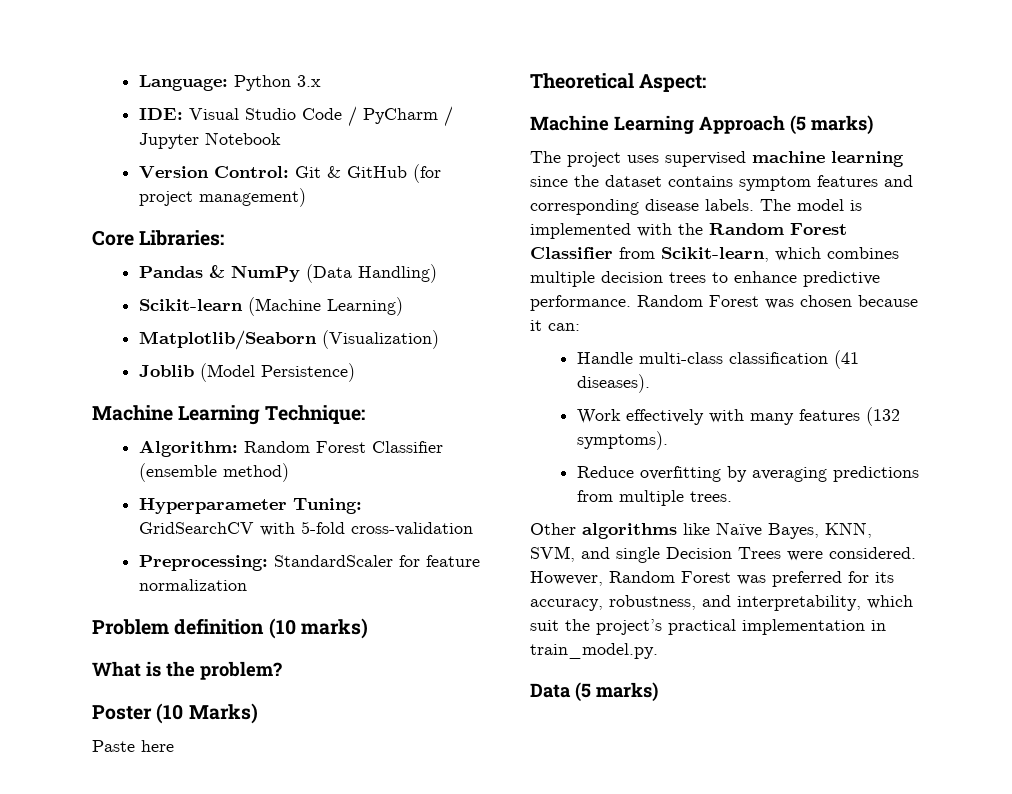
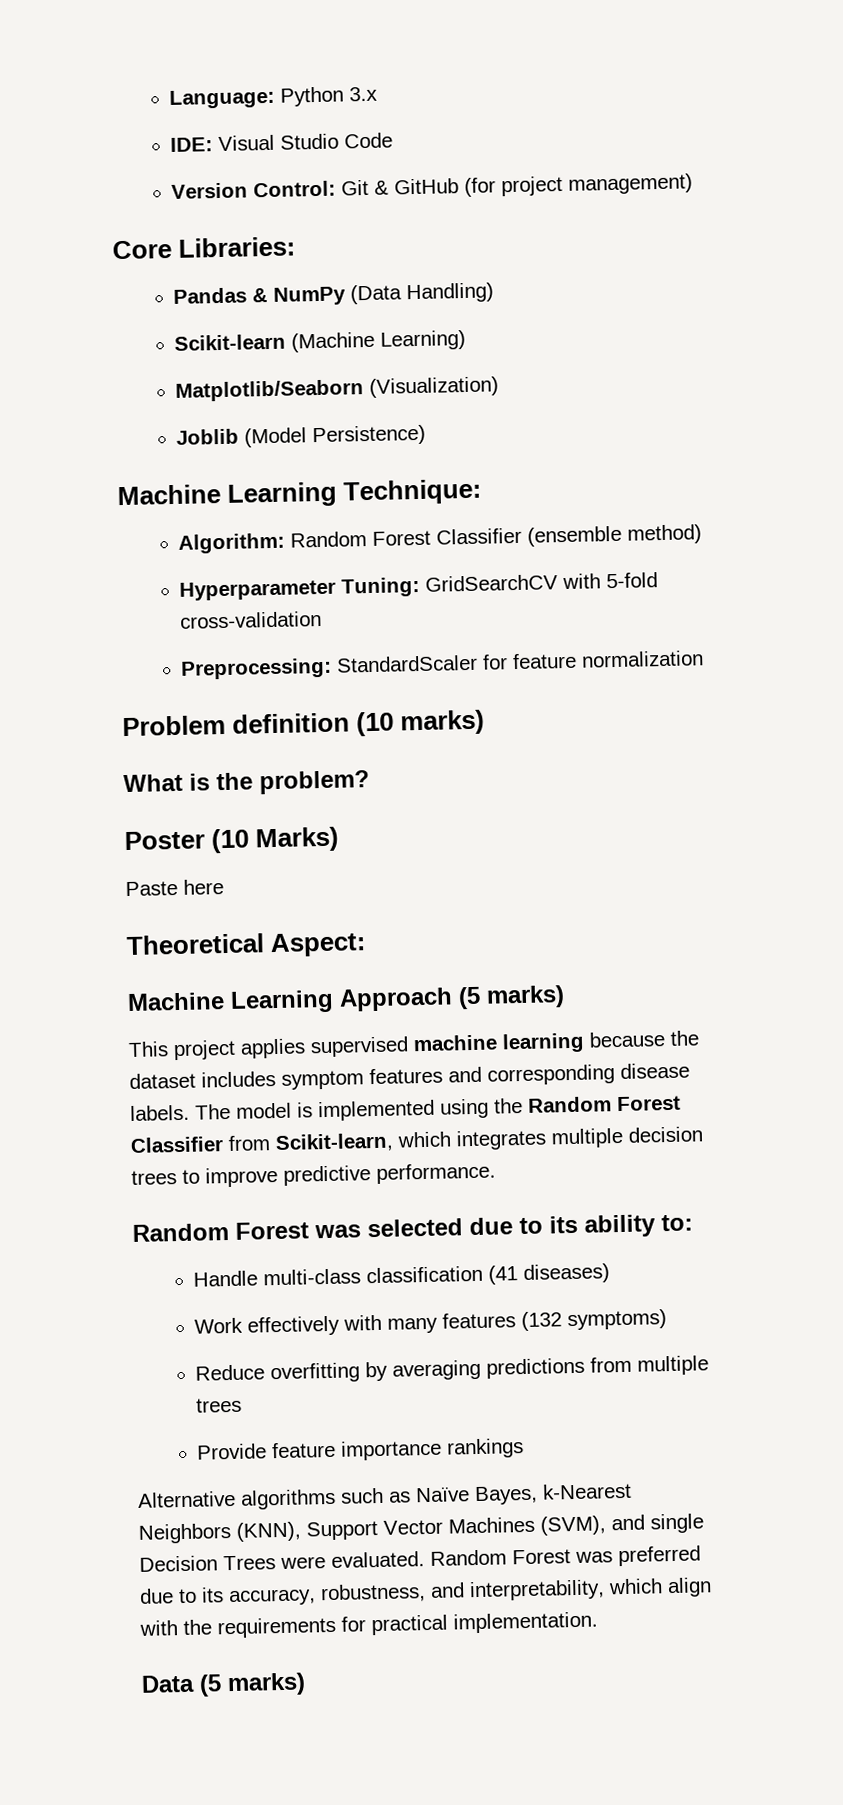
[348,106,454,127] [139,132,282,149] / PyCharm / Jupyter Notebook -> (394, 140) none
[530,151,659,167] The project uses -> [128,1038,306,1061] This project applies
[530,176,568,187] since -> [589,1031,665,1048] because
[668,176,733,187] contains -> [201,1071,276,1088] includes
[637,223,672,237] with -> [440,1098,489,1119] using
[827,247,899,259] combines -> [456,1129,547,1151] integrates
[734,271,797,283] enhance -> [205,1166,278,1188] improve
[637,295,918,309] [530,320,580,331] Random Forest was chosen because it can: -> [132,1214,693,1242] // Random Forest was selected due to its ability to:
[577,374,651,393] diseases). -> [523,1263,611,1284] diseases)
[577,431,669,450] symptoms). -> [567,1309,668,1331] symptoms)
[690,491,733,502] [530,522,872,539] [530,546,575,562] trees. // Other algorithms like Naïve Bayes, KNN, SVM, -> [196,1397,243,1413] [197,1438,525,1461] [137,1482,632,1510] [138,1515,606,1544] trees // Provide feature importance rankings // Alternative algorithms such as Naïve Bayes, k-Nearest Neighbors (KNN), Support Vector Machines (SVM),
[829,547,916,559] [530,571,603,586] considered. However, -> [331,1551,425,1568] evaluated.
[848,571,869,583] for -> [139,1588,197,1604] due to
[530,619,886,635] [530,643,658,659] suit the project’s practical implementation in train_model.py. -> [667,1577,712,1598] [139,1611,598,1639] align with the requirements for practical implementation.

